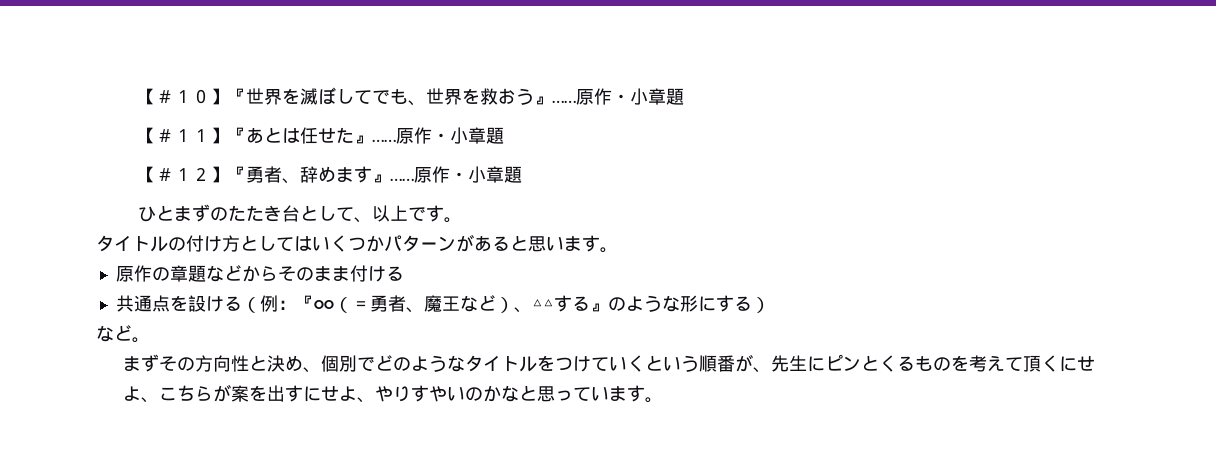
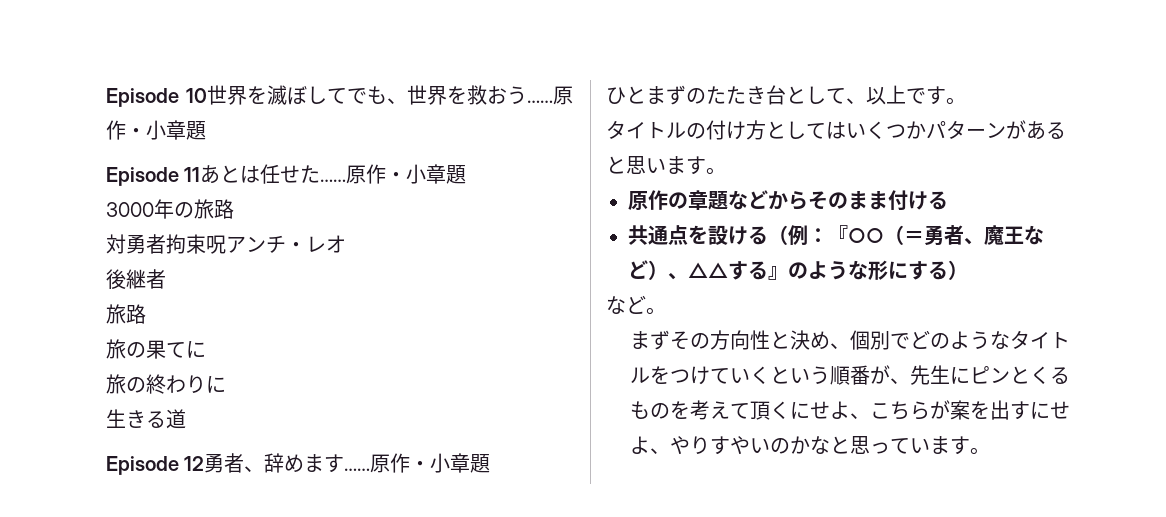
[138,88,247,105] 【＃１０】『 -> [106,88,208,107] Episode 10
[534,88,685,105] [138,127,247,144] 』……原作・小章題 // 【＃１１】『 -> [527,86,573,105] [106,120,206,140] [106,167,201,186] ……原作・小章題 // Episode 11
[354,127,505,144] [138,166,247,183] 』……原作・小章題 // 【＃１２】『 -> [320,164,467,184] [106,199,234,219] [106,234,346,254] [106,269,166,289] [106,304,146,324] [106,339,206,359] [106,374,226,394] [106,409,186,429] [106,456,205,475] ……原作・小章題 // 3000年の旅路 // 対勇者拘束呪アンチ・レオ // 後継者 // 旅路 // 旅の果てに // 旅の終わりに // 生きる道 // Episode 12
[372,174,391,183] 』 -> (345, 463) none

